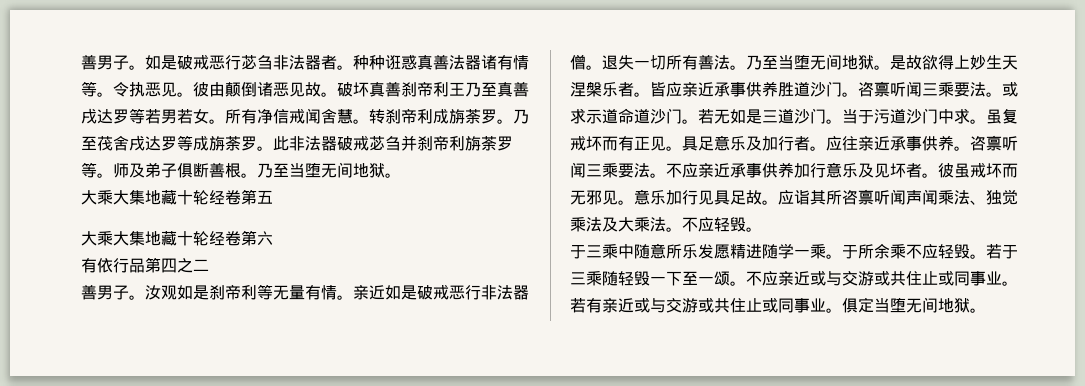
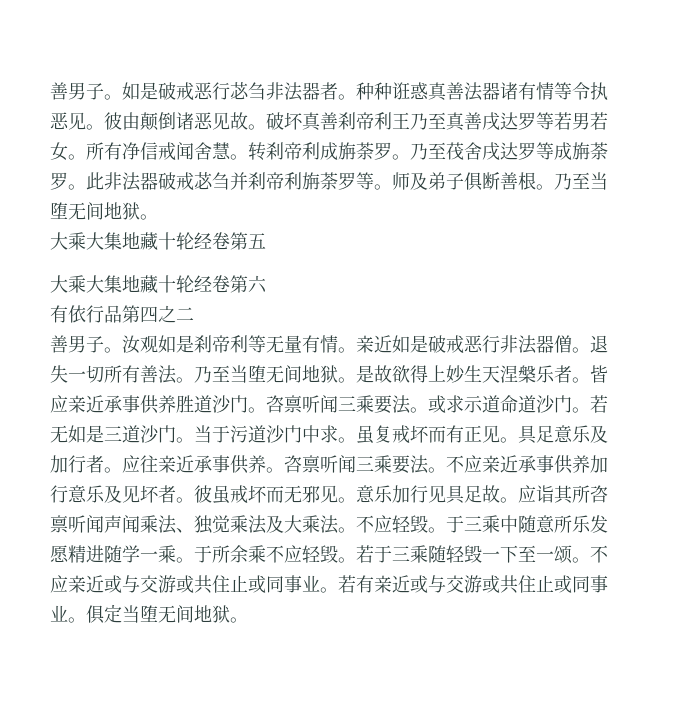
[97,92,113,97] 。 -> (572, 91) none
(762, 229) // -> (446, 530) none

